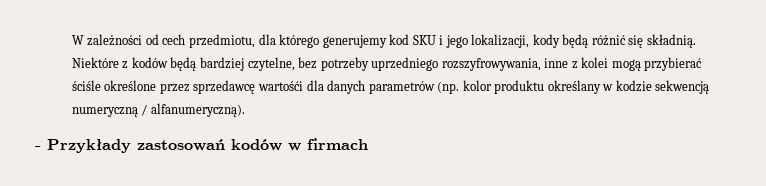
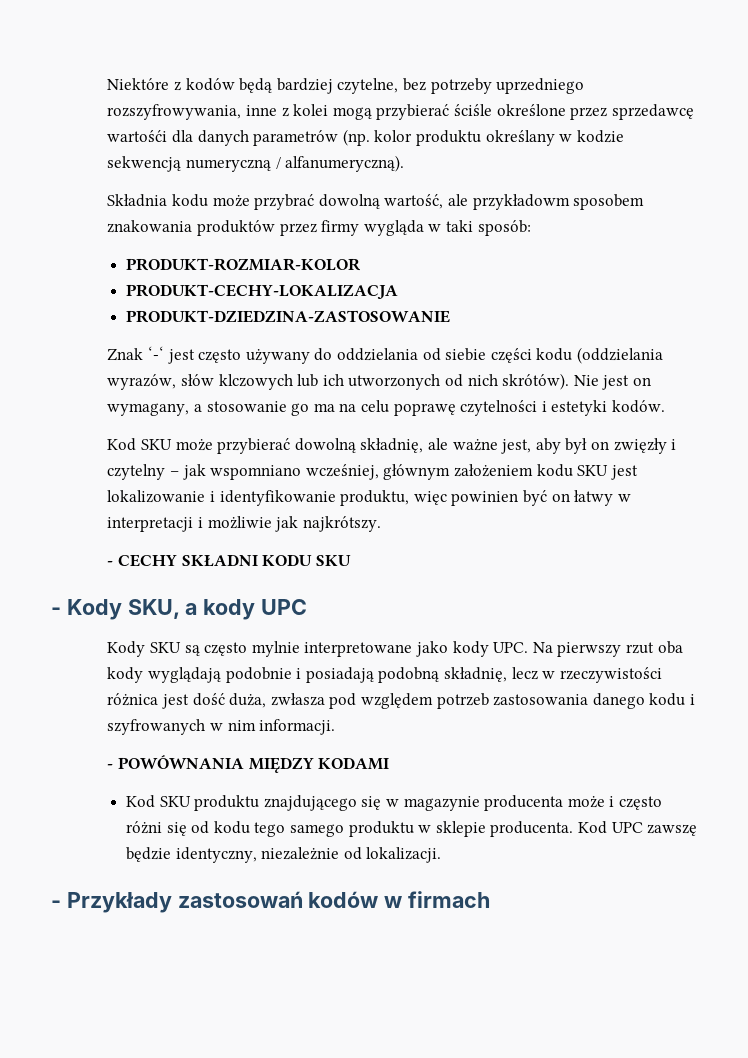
[71,34,696,48] W zależności od cech przedmiotu, dla którego generujemy kod SKU i jego lokalizacji, kody będą różnić się składnią. -> (107, 84) none
(245, 110) none -> [107,194,645,210] [107,220,531,236] [126,258,362,271] [126,284,399,300] [126,310,451,323] [107,346,663,364] [107,373,651,390] [107,400,665,416] [107,438,677,454] [107,464,638,480] [107,490,631,506] [107,516,381,532] [107,554,351,567] [51,599,308,620] [107,641,683,657] [107,667,662,683] [107,693,695,709] [107,719,336,735] [107,755,390,773] [126,795,663,811] [126,821,698,837] [126,847,442,863] // Składnia kodu może przybrać dowolną wartość, ale przykładowm sposobem znakowania produktów przez firmy wygląda w taki sposób: // PRODUKT-ROZMIAR-KOLOR // PRODUKT-CECHY-LOKALIZACJA // PRODUKT-DZIEDZINA-ZASTOSOWANIE // Znak ‘-‘ jest często używany do oddzielania od siebie części kodu (oddzielania wyrazów, słów klczowych lub ich utworzonych od nich skrótów). Nie jest on wymagany, a stosowanie go ma na celu poprawę czytelności i estetyki kodów. // Kod SKU może przybierać dowolną składnię, ale ważne jest, aby był on zwięzły i czytelny – jak wspomniano wcześniej, głównym założeniem kodu SKU jest lokalizowanie i identyfikowanie produktu, więc powinien być on łatwy w interpretacji i możliwie jak najkrótszy. // - CECHY SKŁADNI KODU SKU // - Kody SKU, a kody UPC // Kody SKU są często mylnie interpretowane jako kody UPC. Na pierwszy rzut oba kody wyglądają podobnie i posiadają podobną składnię, lecz w rzeczywistości różnica jest dość duża, zwłasza pod względem potrzeb zastosowania danego kodu i szyfrowanych w nim informacji. // - POWÓWNANIA MIĘDZY KODAMI // Kod SKU produktu znajdującego się w magazynie producenta może i często różni się od kodu tego samego produktu w sklepie producenta. Kod UPC zawszę będzie identyczny, niezależnie od lokalizacji.

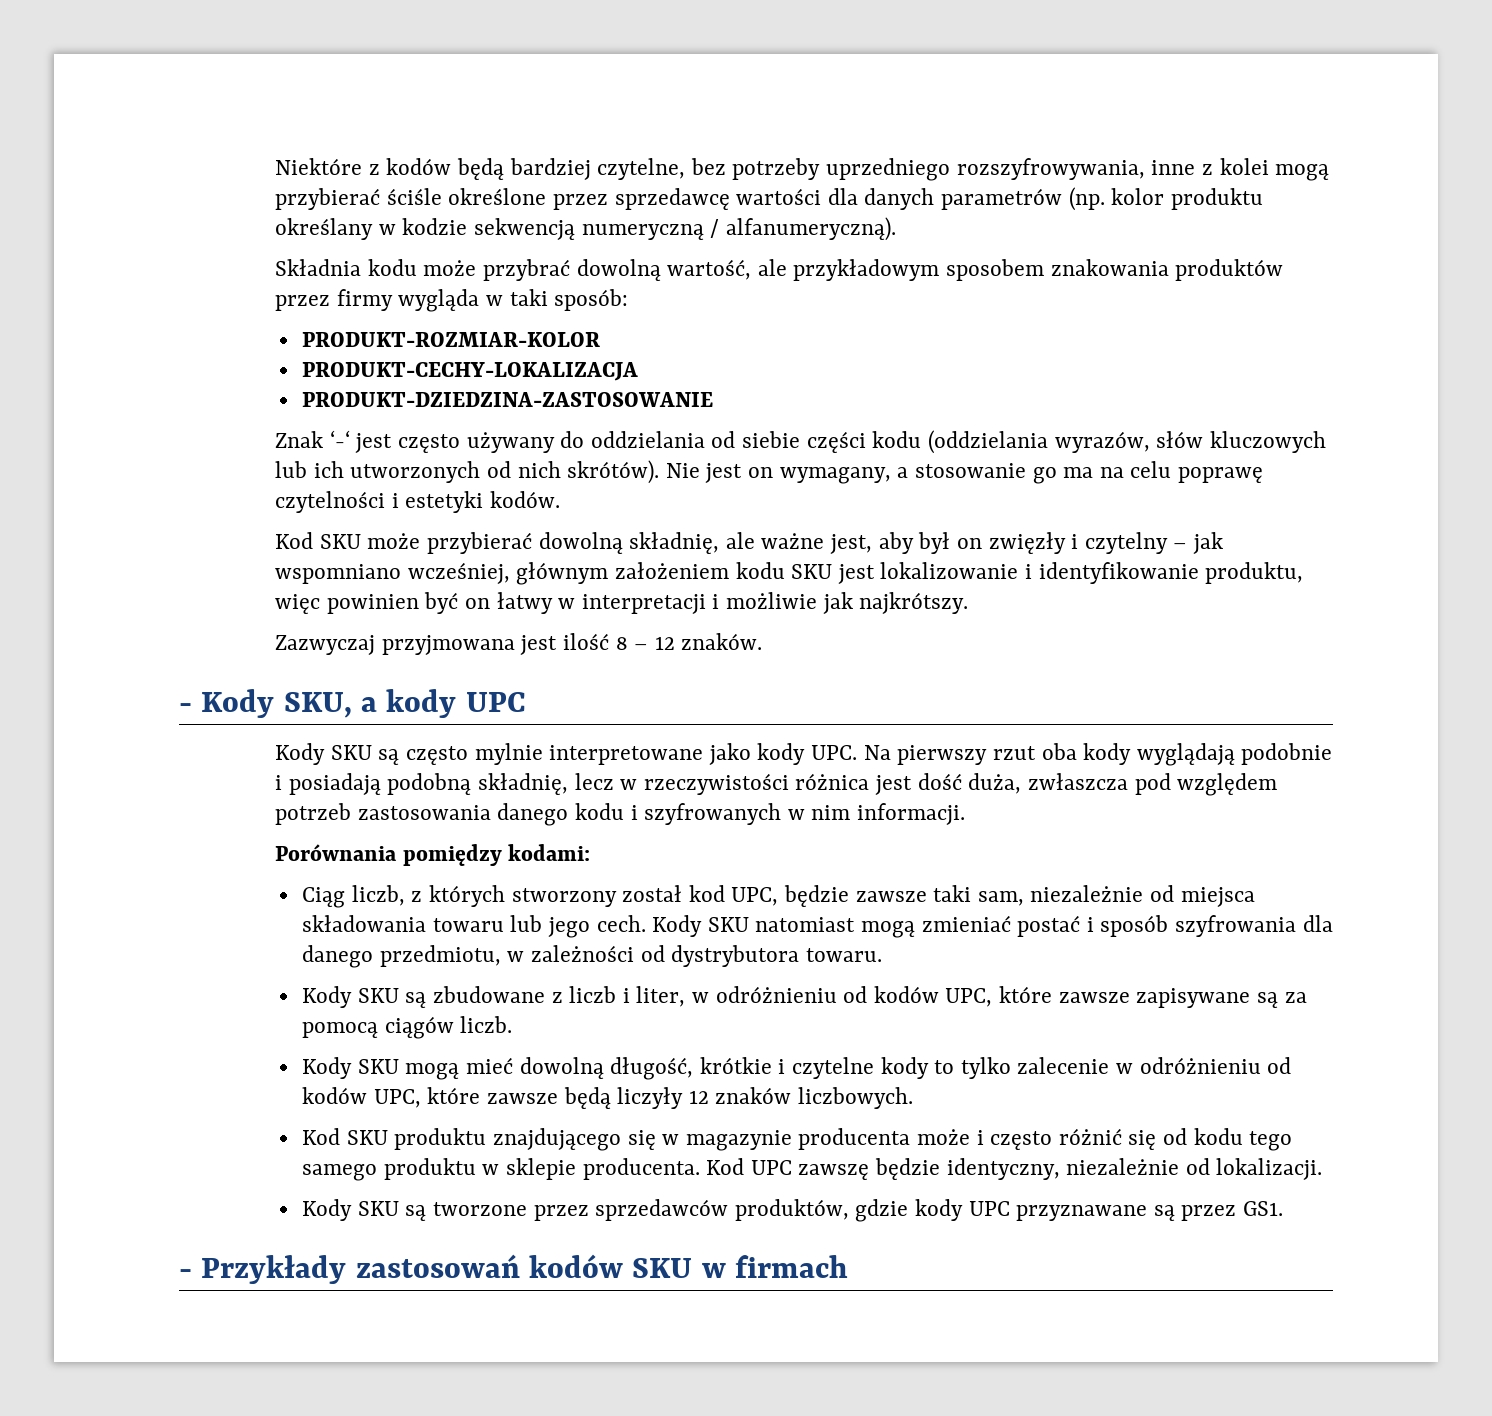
[107,130,168,142] wartośći -> [736,188,822,205] wartości
[472,194,570,210] przykładowm -> [793,259,940,281] przykładowym
[218,374,293,390] klczowych -> [1209,431,1326,453] kluczowych
[107,554,351,567] - CECHY SKŁADNI KODU SKU -> [275,633,763,655] Zazwyczaj przyjmowana jest ilość 8 – 12 znaków.
[270,693,325,706] zwłasza -> [1027,773,1128,790] zwłaszcza
[107,755,390,773] - POWÓWNANIA MIĘDZY KODAMI -> [275,844,591,866] [302,885,1255,908] [302,915,1333,938] [302,945,882,968] [302,986,1307,1008] [302,1016,513,1039] [302,1057,1292,1080] [302,1087,914,1109] Porównania pomiędzy kodami: // Ciąg liczb, z których stworzony został kod UPC, będzie zawsze taki sam, niezależnie od miejsca składowania towaru lub jego cech. Kody SKU natomiast mogą zmieniać postać i sposób szyfrowania dla danego przedmiotu, w zależności od dystrybutora towaru. // Kody SKU są zbudowane z liczb i liter, w odróżnieniu od kodów UPC, które zawsze zapisywane są za pomocą ciągów liczb. // Kody SKU mogą mieć dowolną długość, krótkie i czytelne kody to tylko zalecenie w odróżnieniu od kodów UPC, które zawsze będą liczyły 12 znaków liczbowych.
[126,821,163,834] różni -> [1058,1128,1122,1145] różnić
(442, 855) none -> [302,1199,1284,1222] // Kody SKU są tworzone przez sprzedawców produktów, gdzie kody UPC przyznawane są przez GS1.
(379, 899) none -> [632,1258,693,1278] SKU

